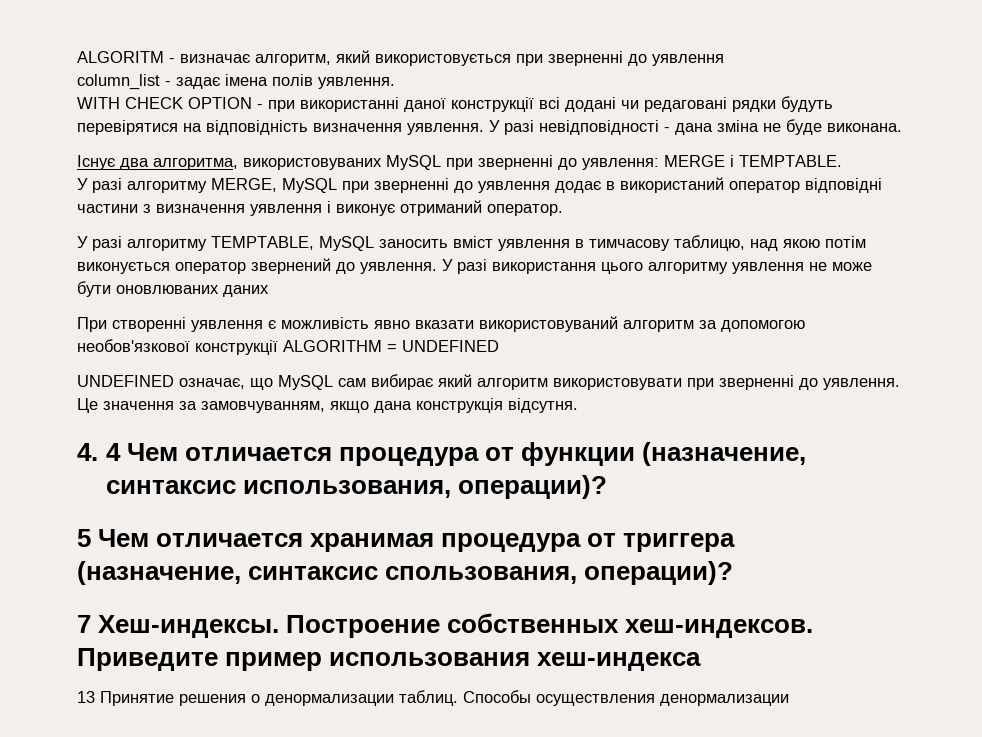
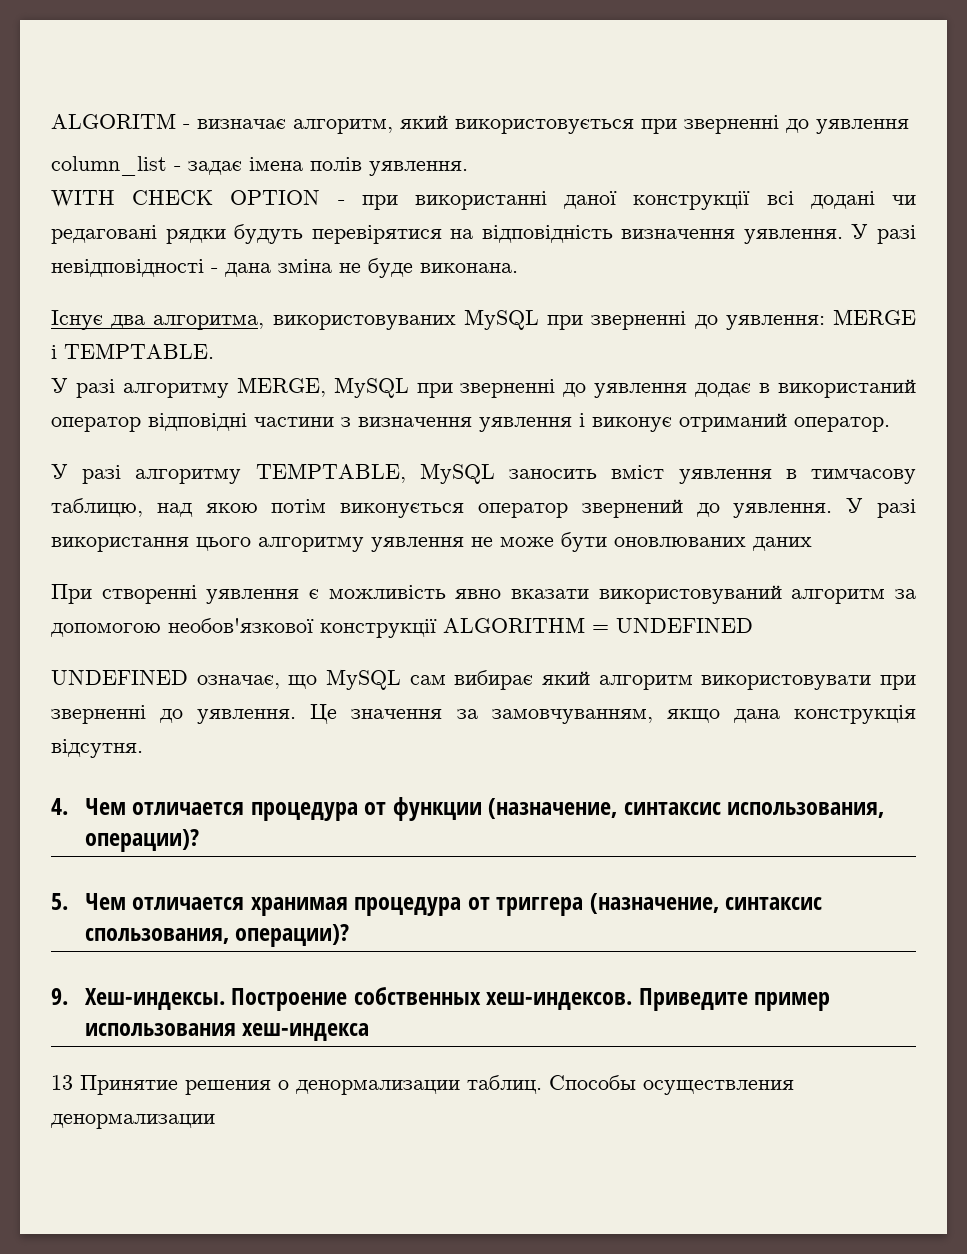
[106,443,122,461] 4 -> (68, 806) none
[77,529,91,547] 5 -> [51,893,68,910] 5.
[77,615,91,633] 7 -> [51,988,68,1005] 9.

